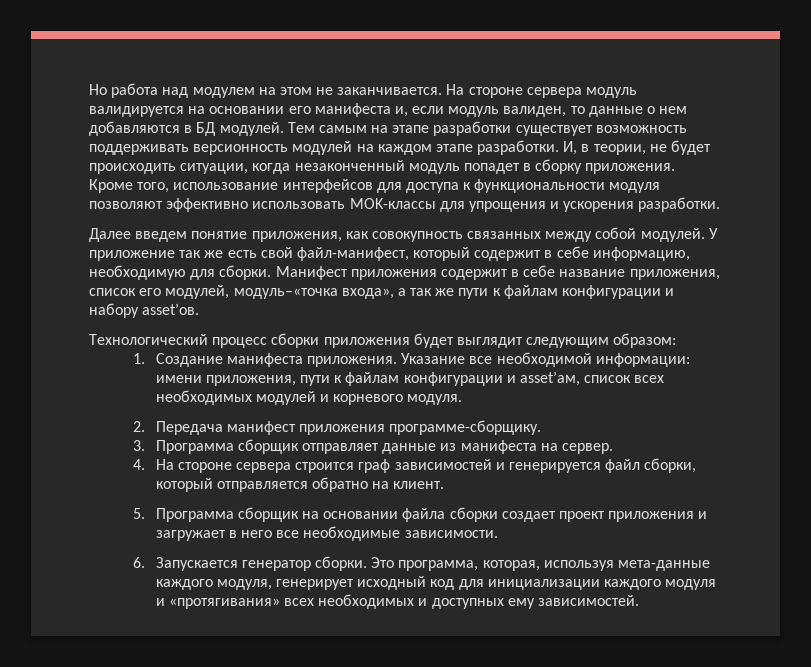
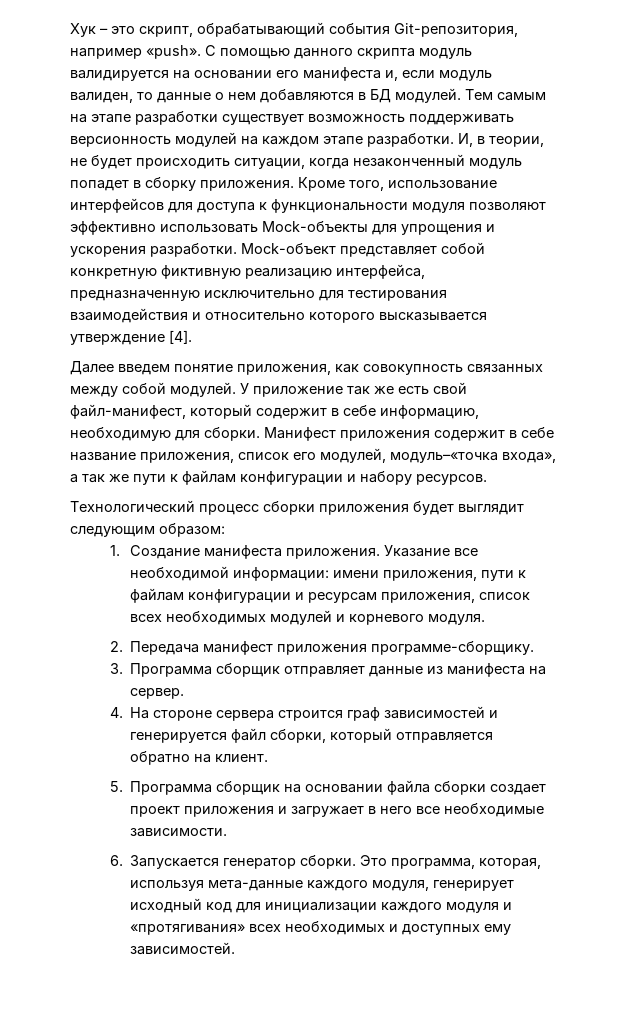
[89,83,582,98] Но работа над модулем на этом не заканчивается. На стороне сервера -> [70,22,518,37] [70,45,415,59] Хук – это скрипт, обрабатывающий события Git-репозитория, например «push». С помощью данного скрипта
[349,198,436,209] MOK-классы -> [262,221,368,232] Mock-объекты
(721, 204) none -> [241,242,485,257] [70,264,425,279] [70,290,447,301] [70,308,487,323] [70,330,192,345] Mock-объект представляет собой конкретную фиктивную реализацию интерфейса, предназначенную исключительно для тестирования взаимодействия и относительно которого высказывается утверждение [4].
[142,303,200,315] asset’ов. -> [416,474,487,485] ресурсов.
[519,371,580,386] asset’ам, -> [307,592,475,603] ресурсам приложения,

